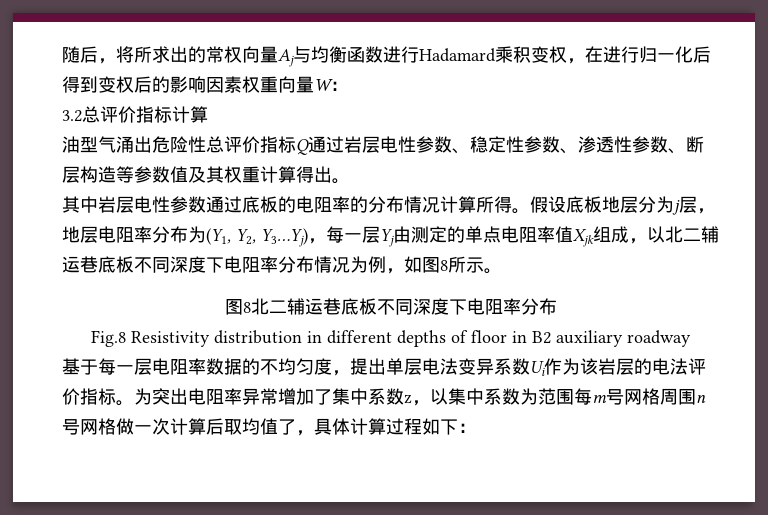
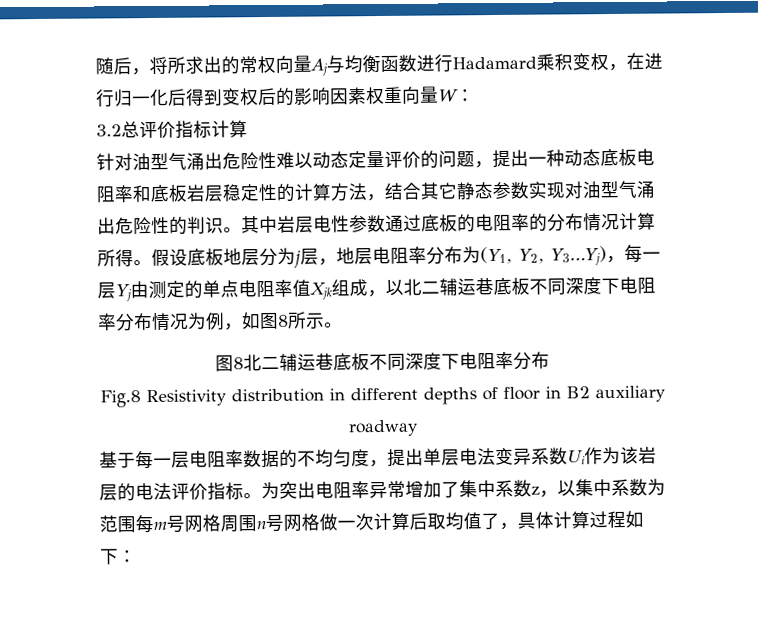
[62,136,704,155] [62,166,350,184] 油型气涌出危险性总评价指标Q通过岩层电性参数、稳定性参数、渗透性参数、断层构造等参数值及其权重计算得出。 // -> [96,148,655,171] [96,180,655,203] [97,216,242,235] 针对油型气涌出危险性难以动态定量评价的问题，提出一种动态底板电阻率和底板岩层稳定性的计算方法，结合其它静态参数实现对油型气涌出危险性的判识。

